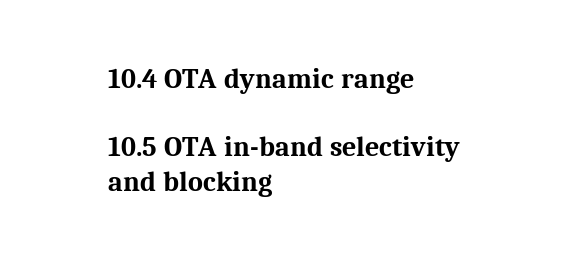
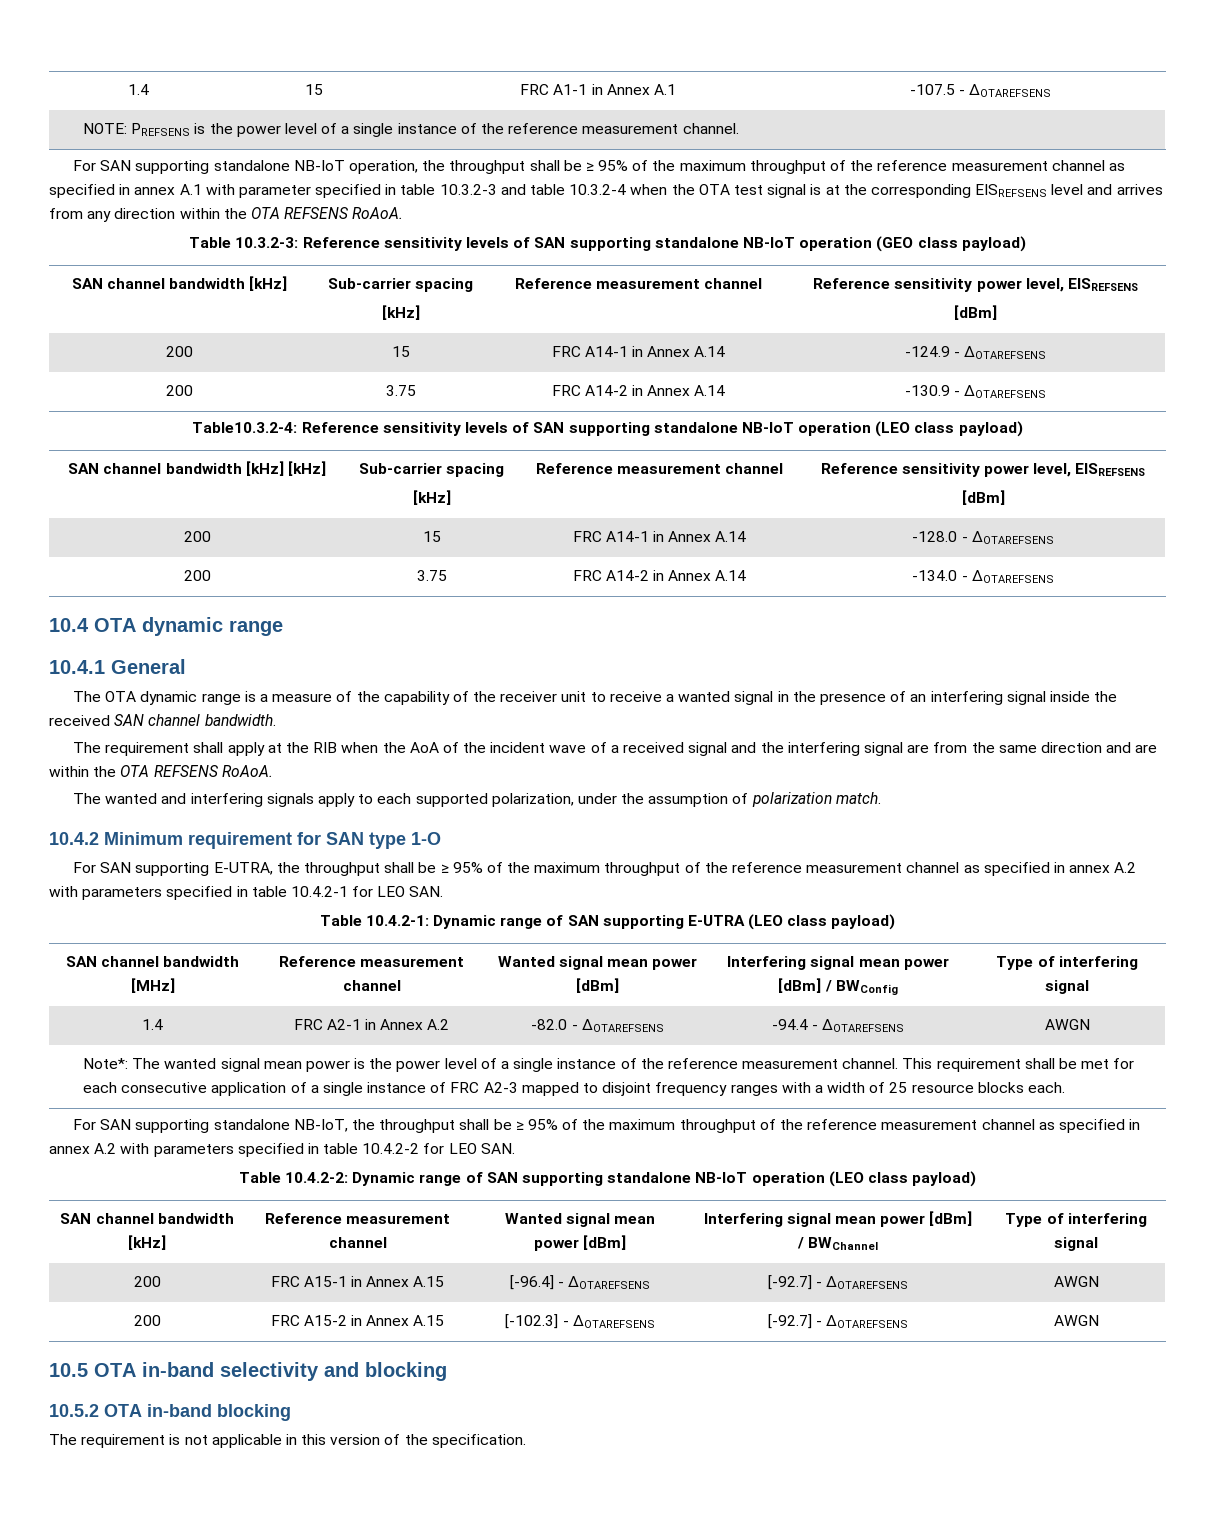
[108,68,415,94] 10.4 OTA dynamic range -> [128,84,149,95] [305,84,323,95] [520,84,676,95] [909,84,1052,97] [82,123,739,137] [73,160,1125,174] [49,184,1163,198] [49,207,404,222] [189,236,1026,252] [71,276,288,291] [327,278,474,292] [381,305,420,320] [514,278,763,289] [813,278,1138,292] [954,305,997,320] [166,346,193,357] [391,346,410,357] [551,346,726,357] [904,346,1047,359] [166,385,193,396] [385,385,416,396] [551,385,726,396] [904,385,1047,398] [192,421,1023,437] [68,461,326,476] [358,463,505,477] [412,490,451,505] [535,463,784,474] [820,463,1146,477] [961,490,1005,505] [183,531,211,542] [422,531,441,542] [572,531,747,542] [912,531,1054,544] [183,570,211,581] [416,570,447,581] [572,570,747,581] [912,570,1054,583] [49,617,283,636] [49,659,186,674] [73,691,1118,705] [49,714,276,726] [73,742,1158,756] [49,765,273,777] [73,792,881,807] [49,832,441,849] [73,862,1137,876] [49,886,444,900] [319,914,896,930] [65,956,240,967] [130,978,175,993] [278,956,465,967] [342,980,401,991] [497,956,698,970] [576,978,619,993] [727,956,949,970] [778,978,898,995] [996,956,1138,970] [1045,980,1089,994] [142,1019,163,1030] [293,1019,450,1030] [531,1019,664,1032] [771,1019,905,1032] [1044,1019,1090,1030] [82,1058,1135,1072] [82,1082,1066,1096] [73,1119,1141,1133] [49,1143,515,1157] [238,1171,977,1187] [60,1213,234,1224] [128,1235,166,1250] [264,1213,451,1224] [328,1237,387,1248] [504,1213,656,1227] [533,1235,627,1251] [703,1211,973,1227] [796,1237,879,1250] [1005,1213,1147,1227] [1054,1237,1098,1251] [133,1276,161,1287] [270,1276,445,1287] [509,1275,651,1290] [767,1275,909,1290] [1053,1276,1099,1287] [133,1315,161,1326] [270,1315,445,1326] [505,1314,655,1329] [767,1314,909,1329] [1053,1315,1099,1326] 1.4 | 15 | FRC A1-1 in Annex A.1 | -107.5 - ΔOTAREFSENS // NOTE: PREFSENS is the power level of a single instance of the reference measurement channel. // For SAN supporting standalone NB-IoT operation, the throughput shall be ≥ 95% of the maximum throughput of the reference measurement channel as specified in annex A.1 with parameter specified in table 10.3.2-3 and table 10.3.2-4 when the OTA test signal is at the corresponding EISREFSENS level and arrives from any direction within the OTA REFSENS RoAoA. // Table 10.3.2-3: Reference sensitivity levels of SAN supporting standalone NB-IoT operation (GEO class payload) // SAN channel bandwidth [kHz] | Sub-carrier spacing // [kHz] | Reference measurement channel | Reference sensitivity power level, EISREFSENS // [dBm] // 200 | 15 | FRC A14-1 in Annex A.14 | -124.9 - ΔOTAREFSENS // 200 | 3.75 | FRC A14-2 in Annex A.14 | -130.9 - ΔOTAREFSENS // Table10.3.2-4: Reference sensitivity levels of SAN supporting standalone NB-IoT operation (LEO class payload) // SAN channel bandwidth [kHz] [kHz] | Sub-carrier spacing // [kHz] | Reference measurement channel | Reference sensitivity power level, EISREFSENS // [dBm] // 200 | 15 | FRC A14-1 in Annex A.14 | -128.0 - ΔOTAREFSENS // 200 | 3.75 | FRC A14-2 in Annex A.14 | -134.0 - ΔOTAREFSENS // 10.4 OTA dynamic range // 10.4.1 General // The OTA dynamic range is a measure of the capability of the receiver unit to receive a wanted signal in the presence of an interfering signal inside the received SAN channel bandwidth. // The requirement shall apply at the RIB when the AoA of the incident wave of a received signal and the interfering signal are from the same direction and are within the OTA REFSENS RoAoA. // The wanted and interfering signals apply to each supported polarization, under the assumption of polarization match. // 10.4.2 Minimum requirement for SAN type 1-O // For SAN supporting E-UTRA, the throughput shall be ≥ 95% of the maximum throughput of the reference measurement channel as specified in annex A.2 with parameters specified in table 10.4.2-1 for LEO SAN. // Table 10.4.2-1: Dynamic range of SAN supporting E-UTRA (LEO class payload) // SAN channel bandwidth [MHz] | Reference measurement channel | Wanted signal mean power [dBm] | Interfering signal mean power [dBm] / BWConfig | Type of interfering signal // 1.4 | FRC A2-1 in Annex A.2 | -82.0 - ΔOTAREFSENS | -94.4 - ΔOTAREFSENS | AWGN // Note*: The wanted signal mean power is the power level of a single instance of the reference measurement channel. This requirement shall be met for each consecutive application of a single instance of FRC A2-3 mapped to disjoint frequency ranges with a width of 25 resource blocks each. // For SAN supporting standalone NB-IoT, the throughput shall be ≥ 95% of the maximum throughput of the reference measurement channel as specified in annex A.2 with parameters specified in table 10.4.2-2 for LEO SAN. // Table 10.4.2-2: Dynamic range of SAN supporting standalone NB-IoT operation (LEO class payload) // SAN channel bandwidth [kHz] | Reference measurement channel | Wanted signal mean power [dBm] | Interfering signal mean power [dBm] / BWChannel | Type of interfering signal // 200 | FRC A15-1 in Annex A.15 | [-96.4] - ΔOTAREFSENS | [-92.7] - ΔOTAREFSENS | AWGN // 200 | FRC A15-2 in Annex A.15 | [-102.3] - ΔOTAREFSENS | [-92.7] - ΔOTAREFSENS | AWGN
(273, 184) none -> [49,1404,291,1421] [49,1434,526,1448] // 10.5.2 OTA in-band blocking // The requirement is not applicable in this version of the specification.

